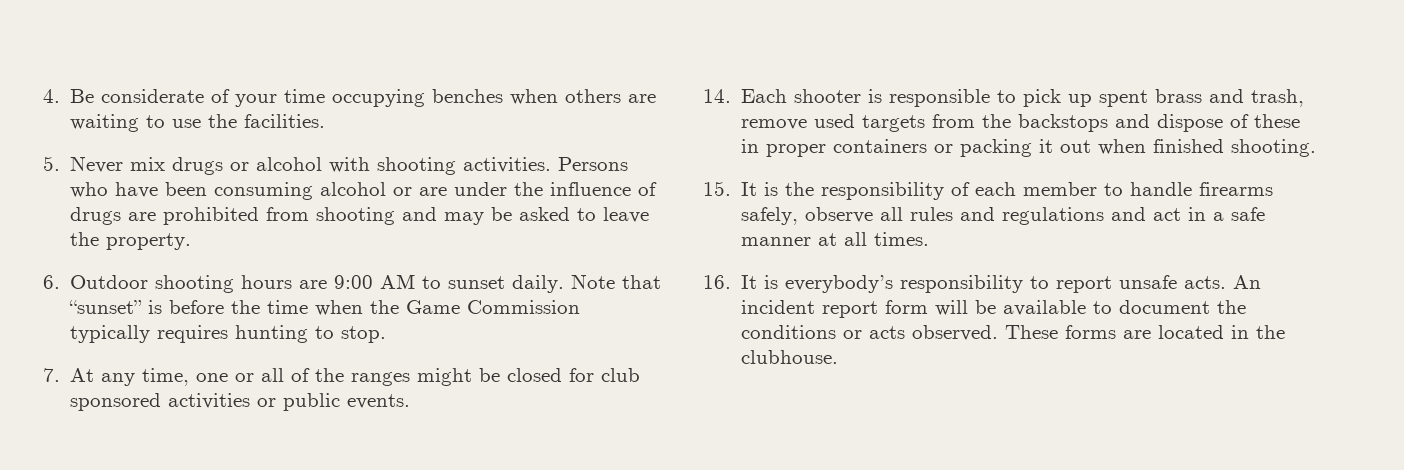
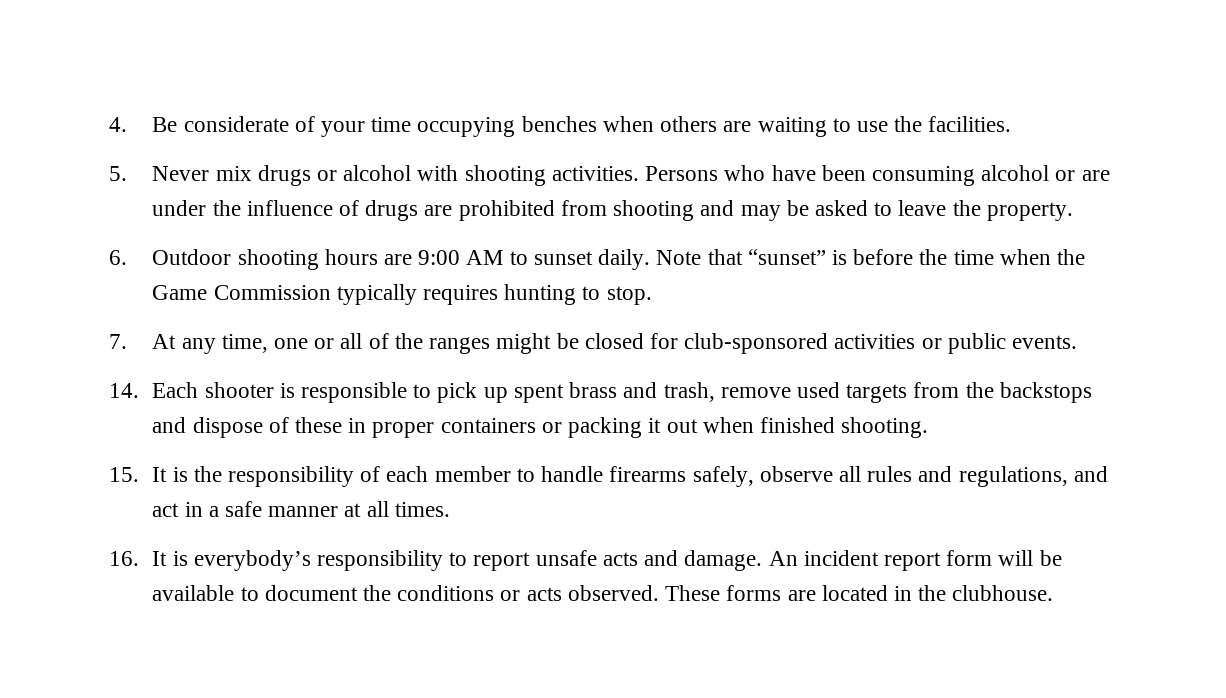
[601,368,641,382] [70,393,162,411] club sponsored -> [684,333,829,354] club-sponsored
[1002,207,1105,225] regulations -> [958,466,1068,487] regulations,
[1184,276,1227,289] acts. -> [602,550,763,571] acts and damage.

